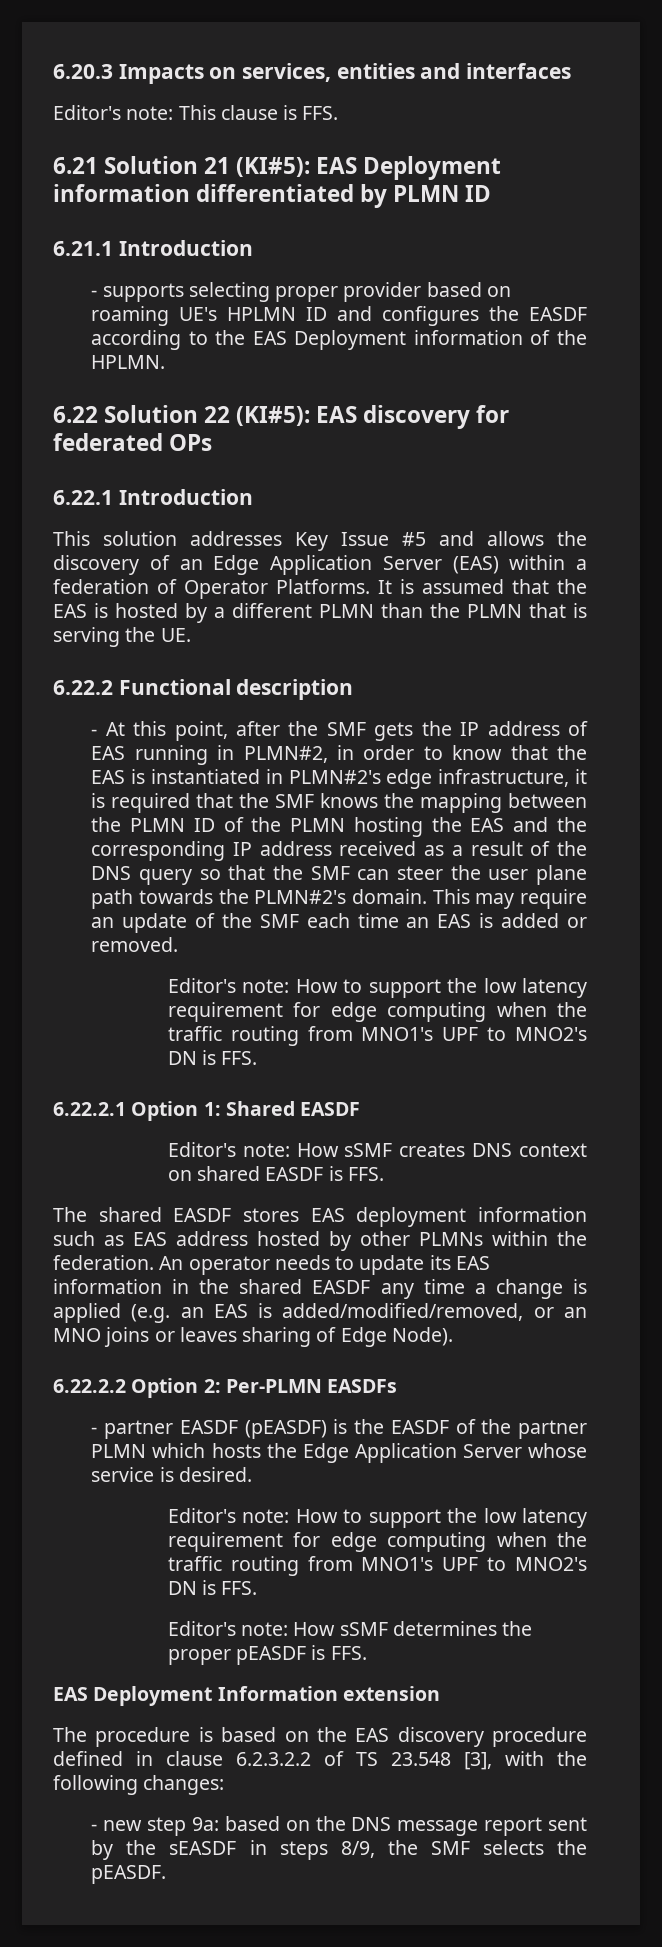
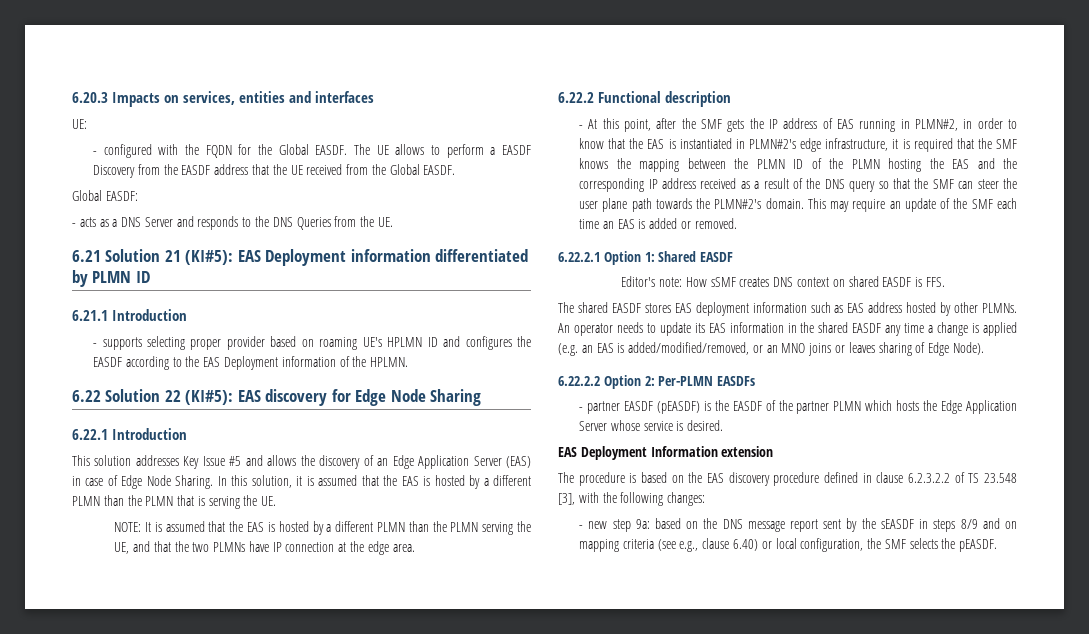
[53,105,339,120] Editor's note: This clause is FFS. -> [72,119,87,129] [93,144,531,158] [93,164,456,178] [72,190,138,201] [72,216,393,230] UE: // - configured with the FQDN for the Global EASDF. The UE allows to perform a EASDF Discovery from the EASDF address that the UE received from the Global EASDF. // Global EASDF: // - acts as a DNS Server and responds to the DNS Queries from the UE.
[53,433,213,451] federated OPs -> [355,389,482,406] Edge Node Sharing
[509,555,587,570] [53,579,392,599] within a federation of Operator Platforms. It -> [72,475,303,489] in case of Edge Node Sharing. In this solution, it
(191, 635) none -> [114,521,532,535] [114,541,415,555] // NOTE: It is assumed that the EAS is hosted by a different PLMN than the PLMN serving the UE, and that the two PLMNs have IP connection at the edge area.
[167,978,588,998] [167,1002,587,1022] [167,1026,588,1046] [167,1050,258,1065] // Editor's note: How to support the low latency requirement for edge computing when the traffic routing from MNO1's UPF to MNO2's DN is FFS. -> (737, 223) none
[419,1231,587,1246] [53,1255,154,1270] PLMNs within the federation. -> [982,303,1018,313] PLMNs.
[167,1508,588,1528] [167,1532,587,1552] [167,1556,588,1576] [167,1580,258,1595] [167,1621,533,1636] [167,1645,367,1665] // Editor's note: How to support the low latency requirement for edge computing when the traffic routing from MNO1's UPF to MNO2's DN is FFS. // Editor's note: How sSMF determines the proper pEASDF is FFS. -> (724, 425) none
[340,1841,375,1858] 8/9, -> [960,518,1017,529] [579,538,864,552] 8/9 and on mapping criteria (see e.g., clause 6.40) or local configuration,

